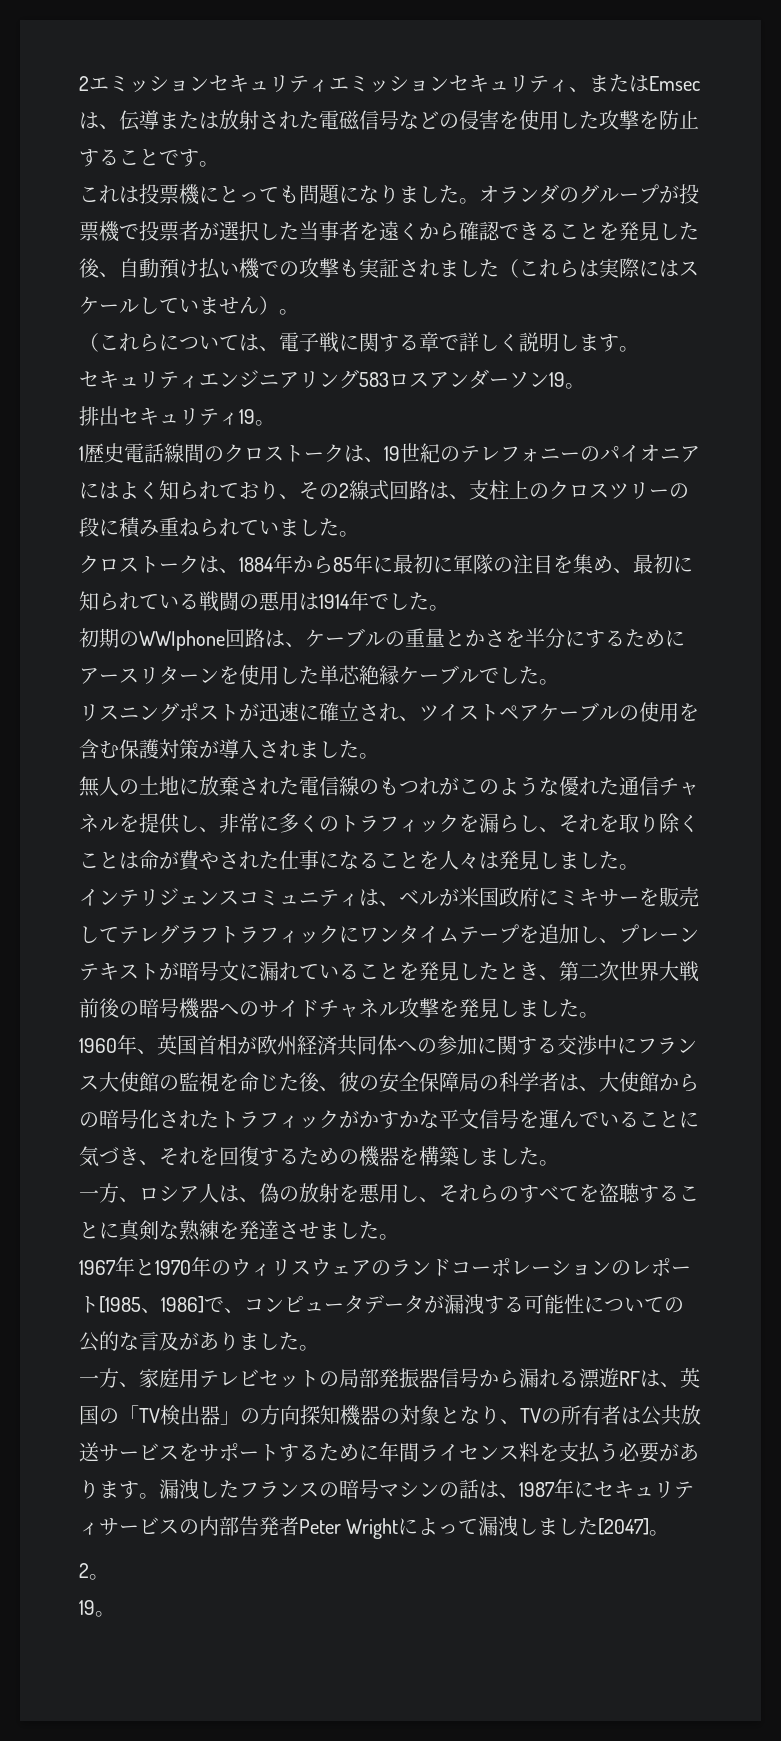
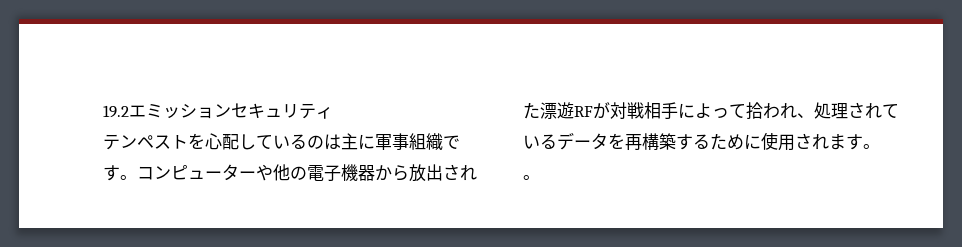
[79,74,700,93] [79,110,699,131] [79,149,219,167] [79,184,699,205] [79,221,699,242] [79,258,699,279] [79,296,299,315] [79,332,639,353] [79,369,585,389] [79,406,275,426] [79,443,700,463] [79,480,689,500] [79,517,359,538] [79,554,693,574] [79,591,449,612] [79,628,685,651] [79,665,559,685] [79,702,699,722] [79,739,379,759] [79,776,699,797] [79,813,699,834] [79,850,639,871] [79,887,699,907] [79,924,699,944] [79,961,699,982] [79,998,599,1019] [79,1035,697,1056] [79,1072,699,1093] [79,1109,699,1129] [79,1146,559,1167] [79,1183,699,1203] [79,1220,399,1241] [79,1257,691,1277] [79,1294,684,1314] [79,1331,319,1352] [79,1368,700,1388] [79,1405,701,1426] [79,1442,699,1463] [79,1479,694,1499] [79,1516,670,1539] [79,1563,109,1580] [79,1600,95,1615] 2エミッションセキュリティエミッションセキュリティ、またはEmsecは、伝導または放射された電磁信号などの侵害を使用した攻撃を防止することです。 // これは投票機にとっても問題になりました。オランダのグループが投票機で投票者が選択した当事者を遠くから確認できることを発見した後、自動預け払い機での攻撃も実証されました（これらは実際にはスケールしていません）。 // （これらについては、電子戦に関する章で詳しく説明します。 // セキュリティエンジニアリング583ロスアンダーソン19。 // 排出セキュリティ19。 // 1歴史電話線間のクロストークは、19世紀のテレフォニーのパイオニアにはよく知られており、その2線式回路は、支柱上のクロスツリーの段に積み重ねられていました。 // クロストークは、1884年から85年に最初に軍隊の注目を集め、最初に知られている戦闘の悪用は1914年でした。 // 初期のWWIphone回路は、ケーブルの重量とかさを半分にするためにアースリターンを使用した単芯絶縁ケーブルでした。 // リスニングポストが迅速に確立され、ツイストペアケーブルの使用を含む保護対策が導入されました。 // 無人の土地に放棄された電信線のもつれがこのような優れた通信チャネルを提供し、非常に多くのトラフィックを漏らし、それを取り除くことは命が費やされた仕事になることを人々は発見しました。 // インテリジェンスコミュニティは、ベルが米国政府にミキサーを販売してテレグラフトラフィックにワンタイムテープを追加し、プレーンテキストが暗号文に漏れていることを発見したとき、第二次世界大戦前後の暗号機器へのサイドチャネル攻撃を発見しました。 // 1960年、英国首相が欧州経済共同体への参加に関する交渉中にフランス大使館の監視を命じた後、彼の安全保障局の科学者は、大使館からの暗号化されたトラフィックがかすかな平文信号を運んでいることに気づき、それを回復するための機器を構築しました。 // 一方、ロシア人は、偽の放射を悪用し、それらのすべてを盗聴することに真剣な熟練を発達させました。 // 1967年と1970年のウィリスウェアのランドコーポレーションのレポート[1985、1986]で、コンピュータデータが漏洩する可能性についての公的な言及がありました。 // 一方、家庭用テレビセットの局部発振器信号から漏れる漂遊RFは、英国の「TV検出器」の方向探知機器の対象となり、TVの所有者は公共放送サービスをサポートするために年間ライセンス料を支払う必要があります。漏洩したフランスの暗号マシンの話は、1987年にセキュリティサービスの内部告発者Peter Wrightによって漏洩しました[2047]。 // 2。 // 19 -> [103,103,333,119] [103,133,460,151] [103,164,477,182] [523,102,899,120] [523,132,880,151] 19.2エミッションセキュリティ // テンペストを心配しているのは主に軍事組織です。コンピューターや他の電子機器から放出された漂遊RFが対戦相手によって拾われ、処理されているデータを再構築するために使用されます。 //

